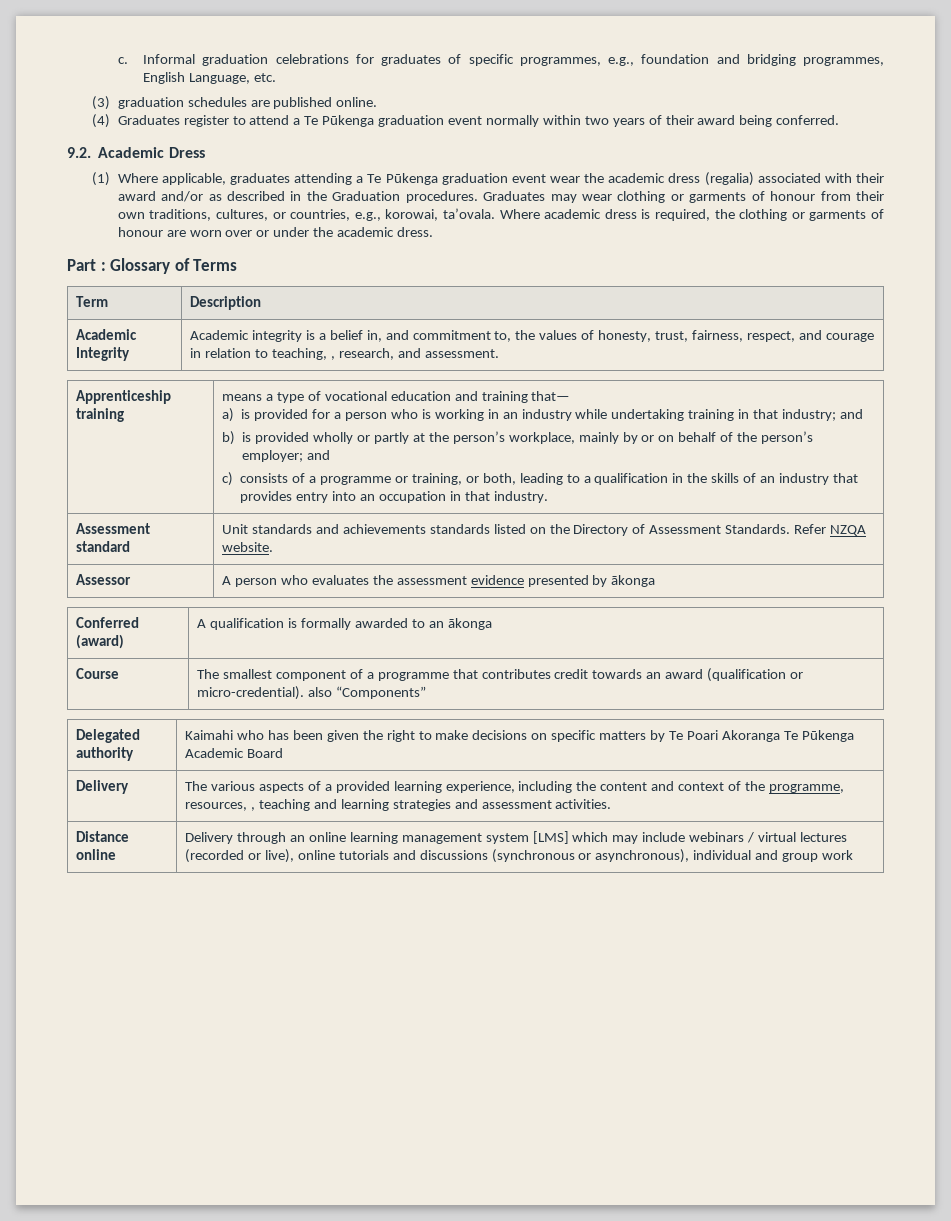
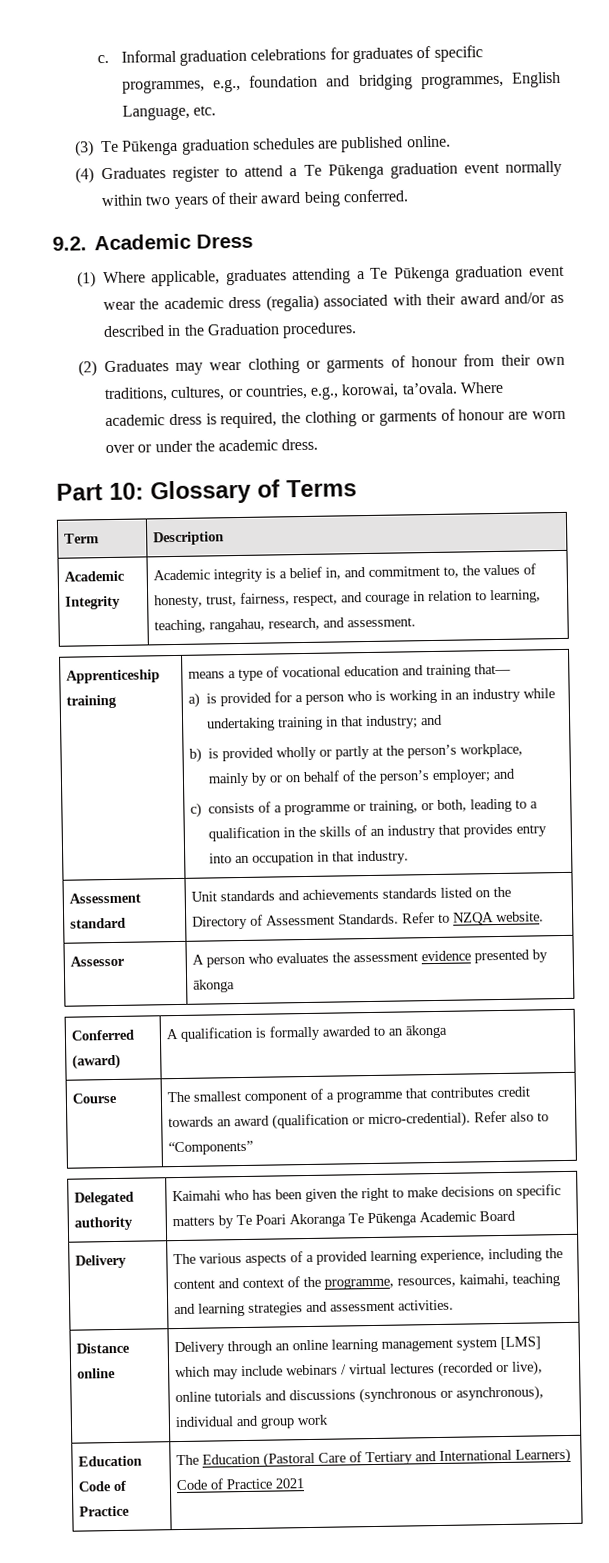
(111, 103) none -> [100,139,179,156] Te Pūkenga
(478, 197) none -> [77,360,97,377] // (2)
[100,262,106,271] : -> [109,482,144,500] 10:
[271,348,335,360] teaching, , -> [489,589,541,604] [153,618,265,634] learning, teaching, rangahau,
(827, 529) none -> [437,913,450,923] to
[308,687,333,697] also -> [473,1110,549,1123] Refer also to
[251,807,256,811] , -> [458,1273,509,1287] kaimahi,
(853, 855) none -> [77,1455,142,1467] [77,1480,126,1492] [78,1505,130,1517] [175,1447,571,1468] [175,1478,304,1491] // Education Code of Practice | The Education (Pastoral Care of Tertiary and International Learners) Code of Practice 2021

